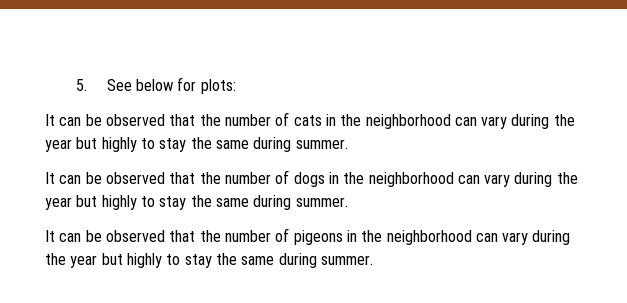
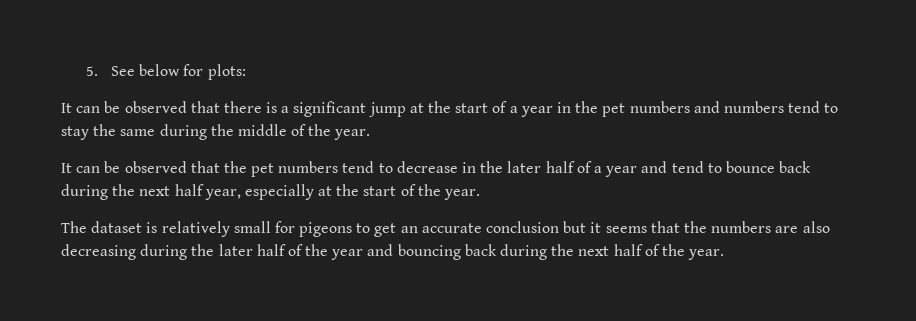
[199,112,575,129] [45,137,348,152] [45,170,578,187] [45,195,348,210] [45,228,571,245] [45,253,373,268] the number of cats in the neighborhood can vary during the year but highly to stay the same during summer. // It can be observed that the number of dogs in the neighborhood can vary during the year but highly to stay the same during summer. // It can be observed that the number of pigeons in the neighborhood can vary during the year but highly to stay the same during summer. -> [223,101,839,117] [61,124,371,140] [61,161,812,177] [61,184,481,200] [61,221,830,237] [61,244,725,260] there is a significant jump at the start of a year in the pet numbers and numbers tend to stay the same during the middle of the year. // It can be observed that the pet numbers tend to decrease in the later half of a year and tend to bounce back during the next half year, especially at the start of the year. // The dataset is relatively small for pigeons to get an accurate conclusion but it seems that the numbers are also decreasing during the later half of the year and bouncing back during the next half of the year.

